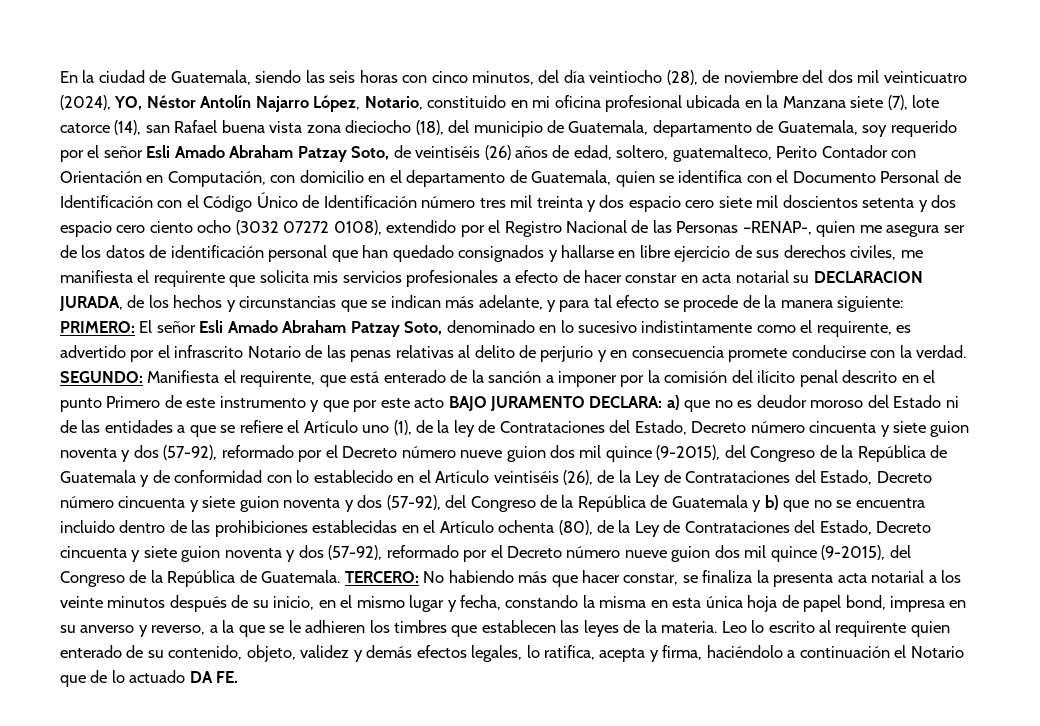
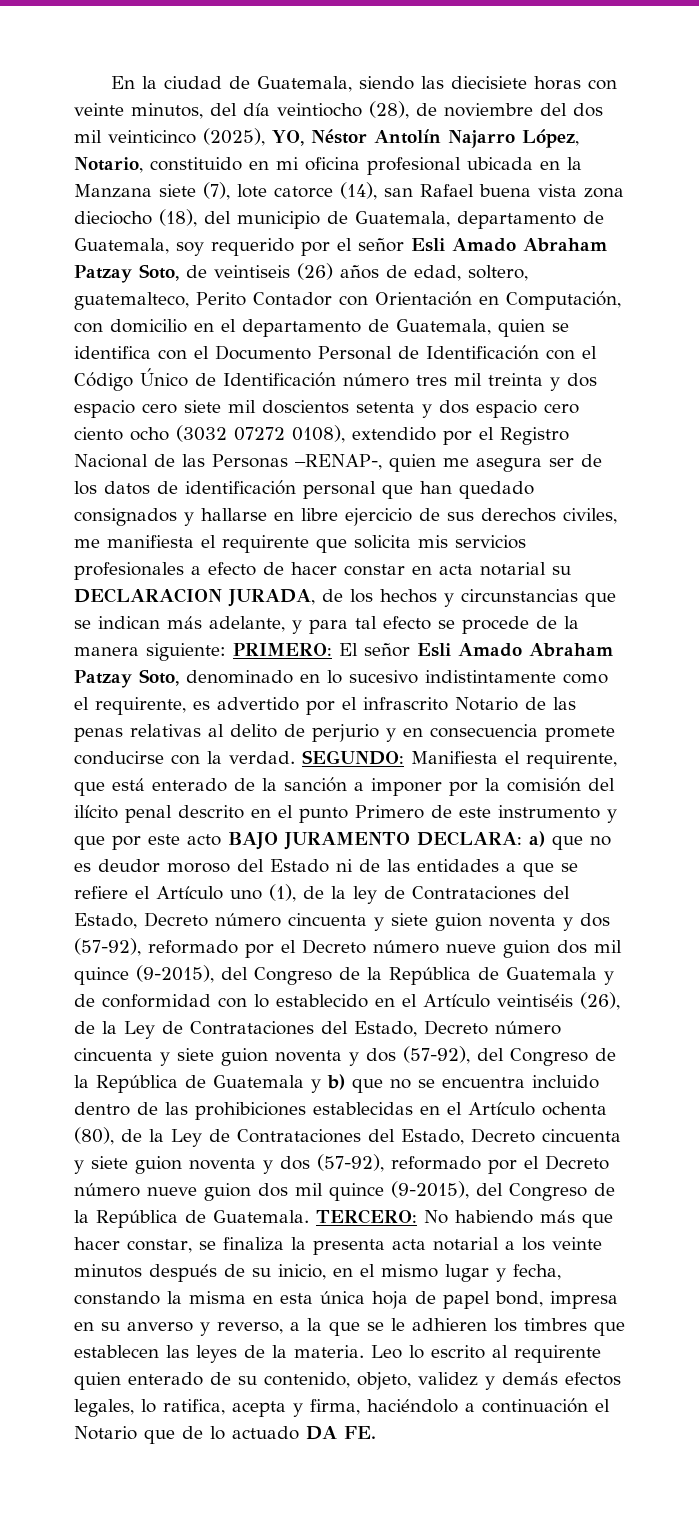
[329,71,356,83] seis -> [451,76,528,89] diecisiete
[431,71,468,83] cinco -> [74,103,124,116] veinte
[883,71,967,83] [60,95,111,110] veinticuatro (2024), -> [108,128,265,146] veinticinco (2025),
[415,146,481,158] veintiséis -> [214,265,290,278] veintiseis

